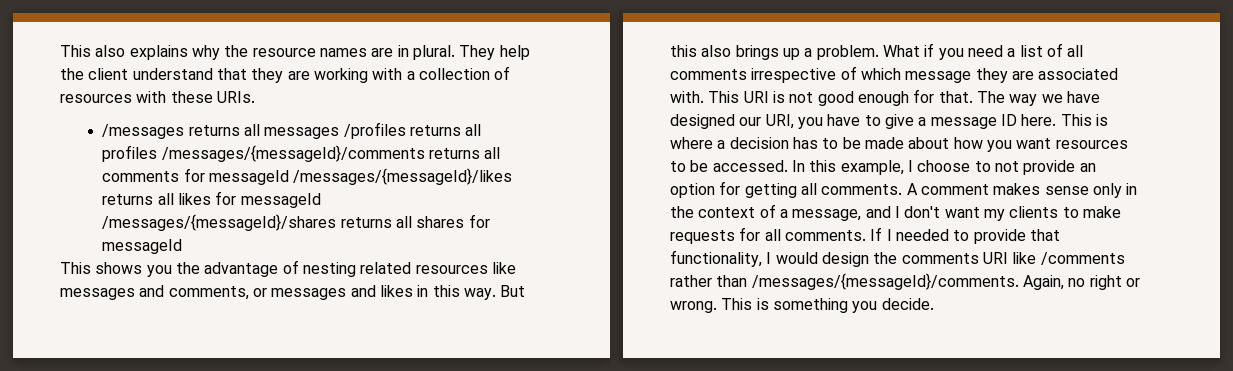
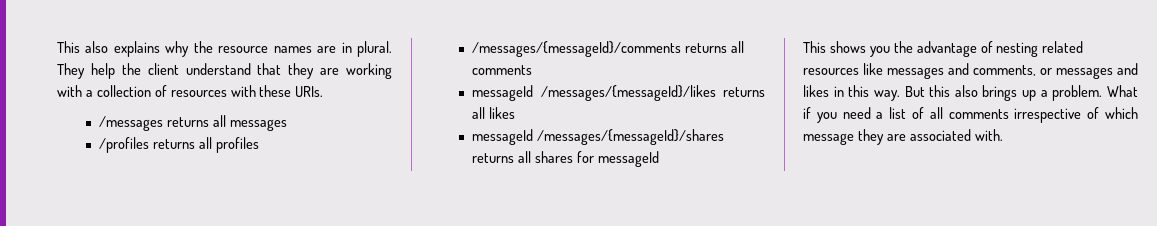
(340, 133) none -> (288, 125) //
(158, 153) none -> (260, 145) //
[183,168,205,182] for -> (533, 70) //
[215,191,237,205] for -> (516, 113) //
[708,89,1100,106] [670,114,1108,129] [670,137,1128,152] [670,160,1096,175] [670,181,1138,198] [670,204,1121,221] [670,227,1060,244] [670,250,1125,267] [670,273,1140,290] [670,298,934,313] This URI is not good enough for that. The way we have designed our URI, you have to give a message ID here. This is where a decision has to be made about how you want resources to be accessed. In this example, I choose to not provide an option for getting all comments. A comment makes sense only in the context of a message, and I don't want my clients to make requests for all comments. If I needed to provide that functionality, I would design the comments URI like /comments rather than /messages/{messageId}/comments. Again, no right or wrong. This is something you decide. -> (1003, 135) none

